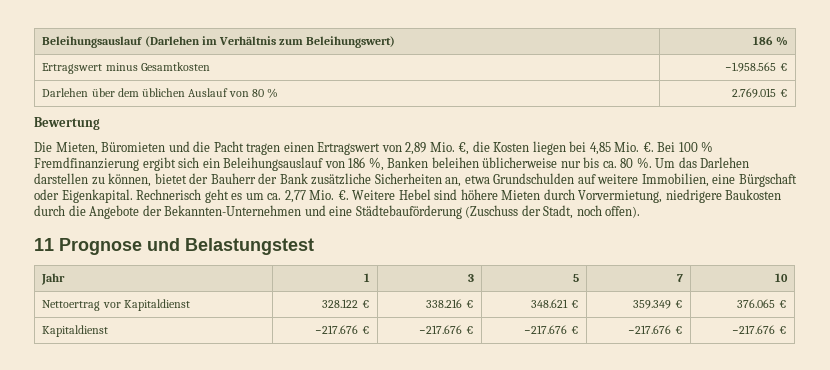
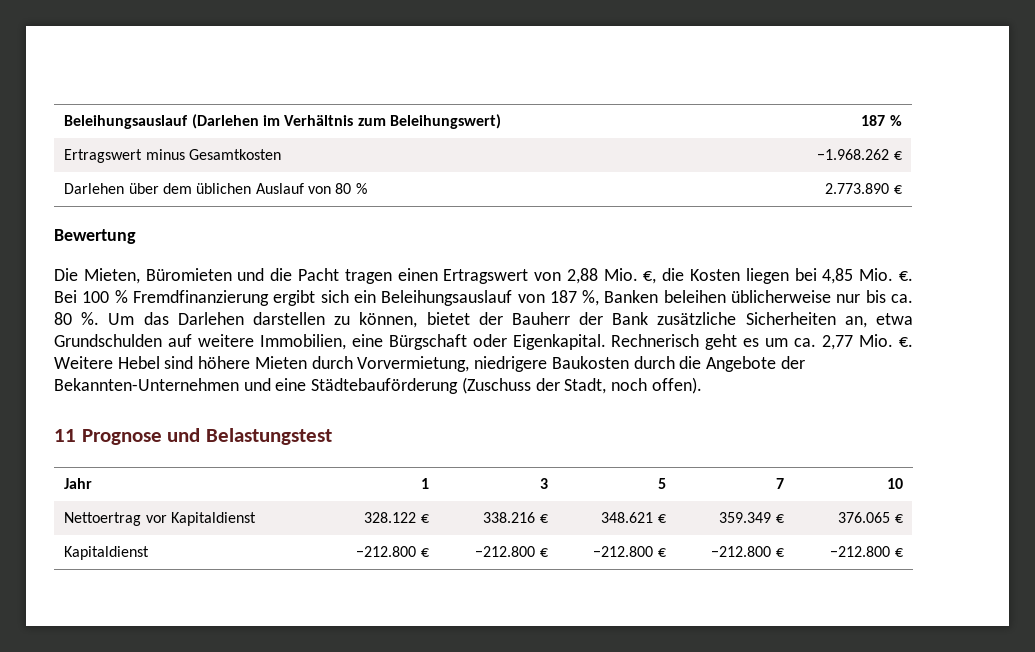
[753,36,774,45] 186 -> [861,115,886,126] 187
[725,62,777,72] −1.958.565 -> [817,149,890,160] −1.968.262
[732,88,777,98] 2.769.015 -> [825,183,890,194] 2.773.890
[405,142,427,155] 2,89 -> [566,268,598,284] 2,88
[348,157,366,168] 186 -> [549,290,577,303] 187
[315,325,370,334] [419,325,474,334] [524,325,579,334] [628,325,683,334] [732,325,776,334] −217.676 € | −217.676 € | −217.676 € | −217.676 € | −217.676 -> [356,546,429,557] [475,546,548,557] [593,546,666,557] [711,546,784,557] [830,546,891,557] −212.800 € | −212.800 € | −212.800 € | −212.800 € | −212.800

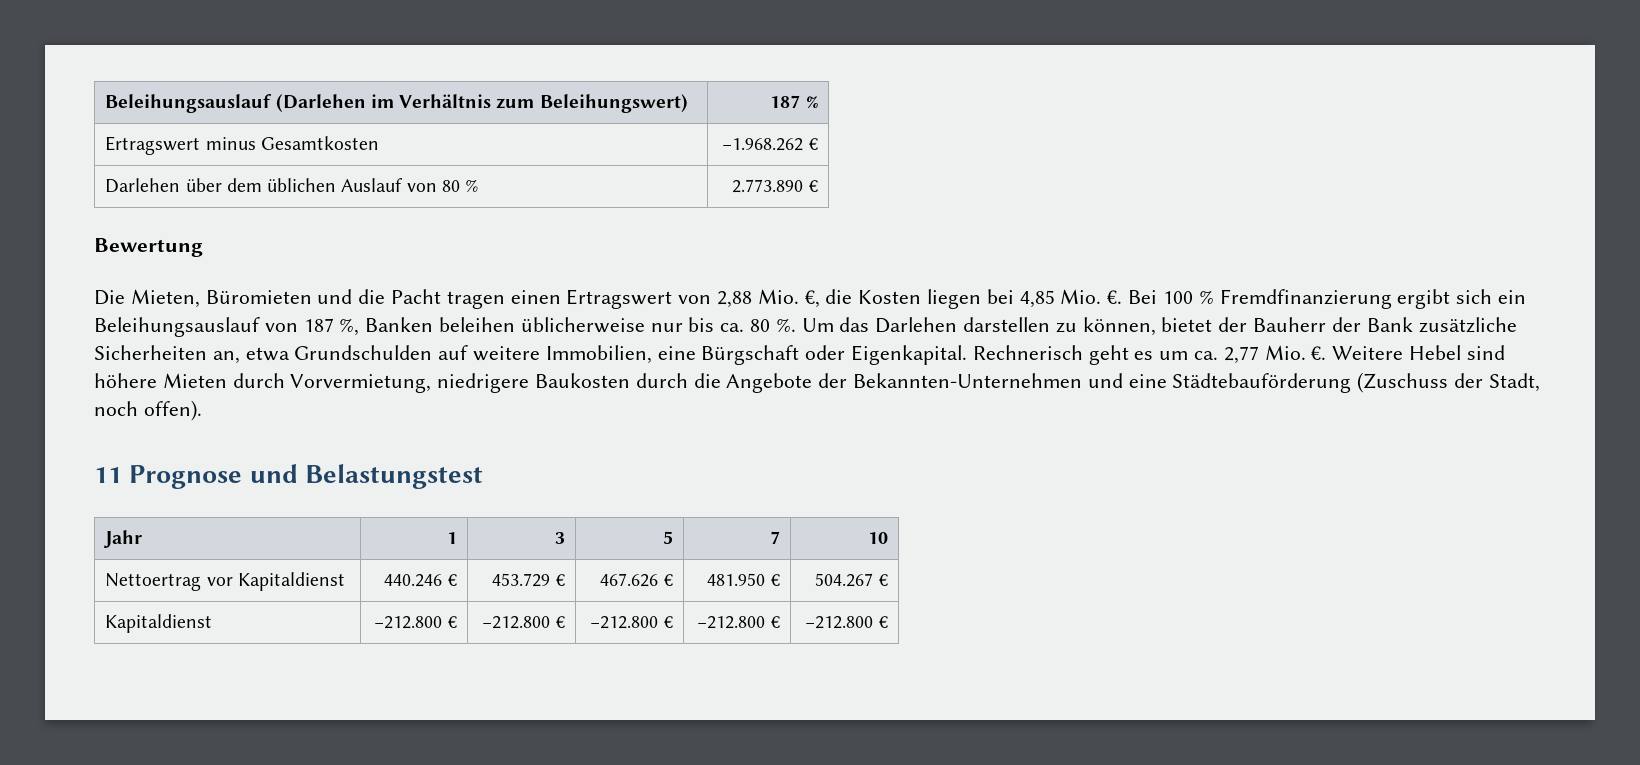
[364,512,429,523] [483,512,548,523] [601,512,666,523] [719,512,784,523] [838,512,891,523] 328.122 € | 338.216 € | 348.621 € | 359.349 € | 376.065 -> [384,574,457,587] [492,573,565,587] [600,573,673,587] [707,573,780,586] [815,573,874,587] 440.246 € | 453.729 € | 467.626 € | 481.950 € | 504.267

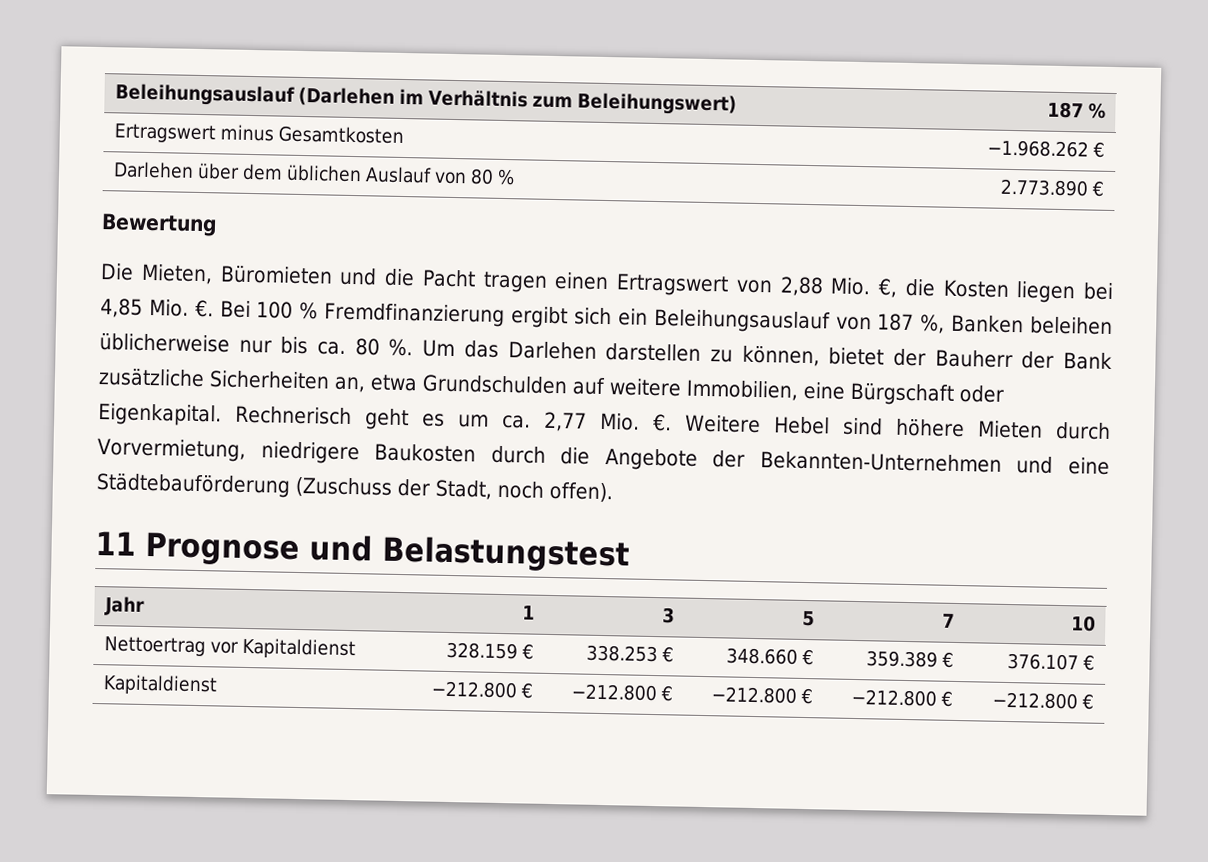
[384,574,457,587] [492,573,565,587] [600,573,673,587] [707,573,780,586] [815,573,874,587] 440.246 € | 453.729 € | 467.626 € | 481.950 € | 504.267 -> [446,641,535,660] [586,644,675,663] [726,647,815,666] [866,650,955,668] [1007,653,1080,671] 328.159 € | 338.253 € | 348.660 € | 359.389 € | 376.107

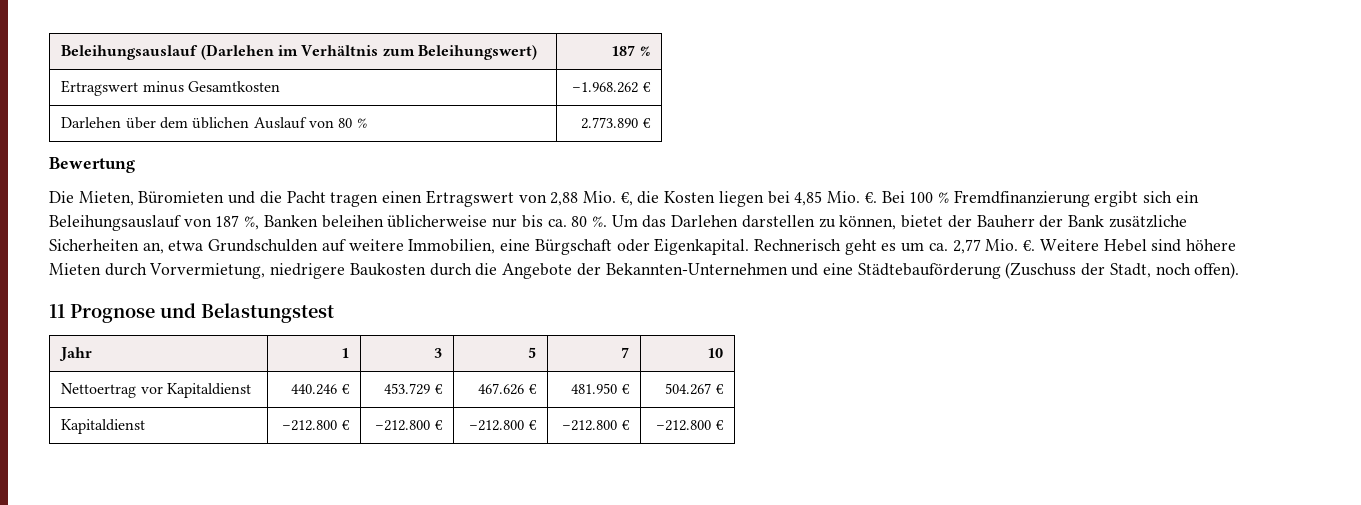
[446,641,535,660] [586,644,675,663] [726,647,815,666] [866,650,955,668] [1007,653,1080,671] 328.159 € | 338.253 € | 348.660 € | 359.389 € | 376.107 -> [291,384,350,395] [384,383,443,395] [478,383,537,395] [571,383,630,394] [665,383,712,395] 440.246 € | 453.729 € | 467.626 € | 481.950 € | 504.267

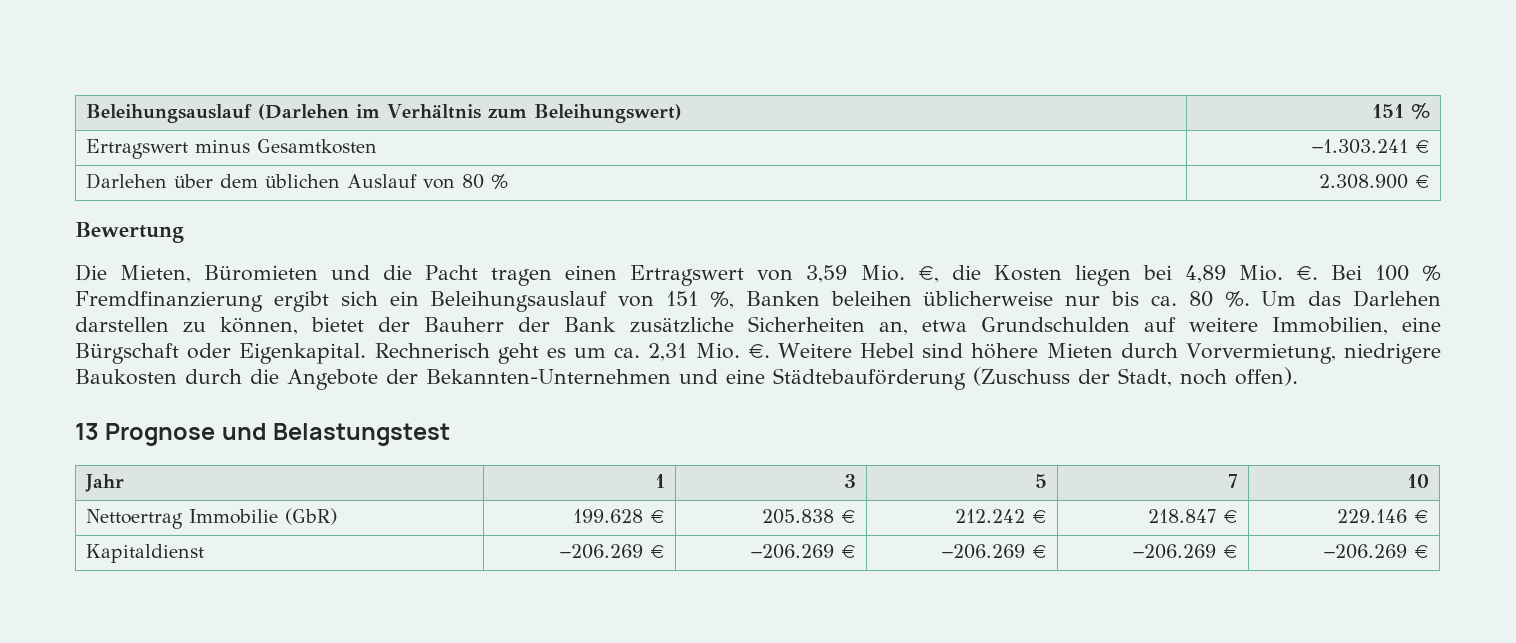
[611,45,636,56] 187 -> [1371,104,1404,118] 151
[572,82,639,93] −1.968.262 -> [1311,139,1408,154] −1.303.241
[581,117,639,129] 2.773.890 -> [1318,174,1408,189] 2.308.900
[550,192,579,206] 2,88 -> [806,265,848,283] 3,59
[794,191,823,206] 4,85 -> [1184,265,1226,283] 4,89
[215,215,240,227] 187 -> [666,291,698,306] 151
[952,239,981,254] 2,77 -> [648,343,688,361] 2,31
[49,304,65,318] 11 -> [75,423,99,440] 13
[140,383,252,398] [291,384,350,395] [384,383,443,395] [478,383,537,395] [571,383,630,394] [665,383,712,395] vor Kapitaldienst | 440.246 € | 453.729 € | 467.626 € | 481.950 € | 504.267 -> [189,508,338,525] [572,509,665,523] [761,509,856,524] [954,509,1047,523] [1147,509,1238,523] [1336,509,1407,523] Immobilie (GbR) | 199.628 € | 205.838 € | 212.242 € | 218.847 € | 229.146
[282,420,350,431] [375,420,443,431] [469,420,537,431] [562,420,630,431] [656,420,712,431] −212.800 € | −212.800 € | −212.800 € | −212.800 € | −212.800 -> [559,544,665,559] [750,544,856,559] [941,544,1047,559] [1132,544,1238,559] [1323,544,1407,559] −206.269 € | −206.269 € | −206.269 € | −206.269 € | −206.269

